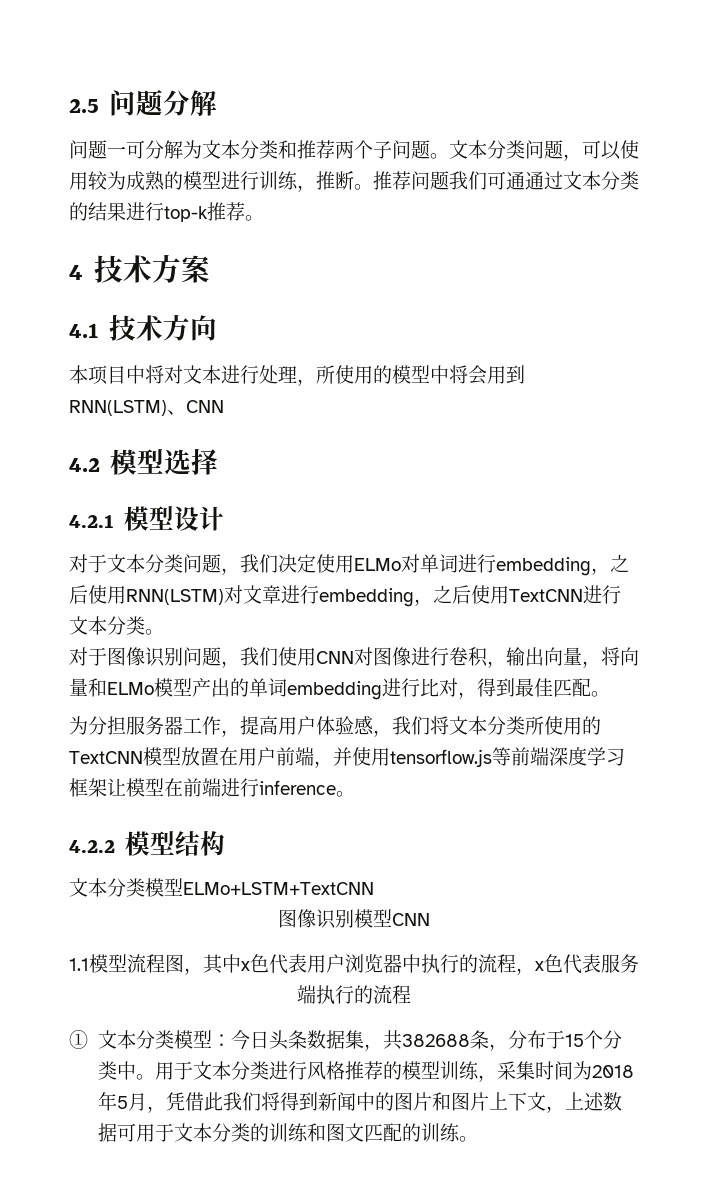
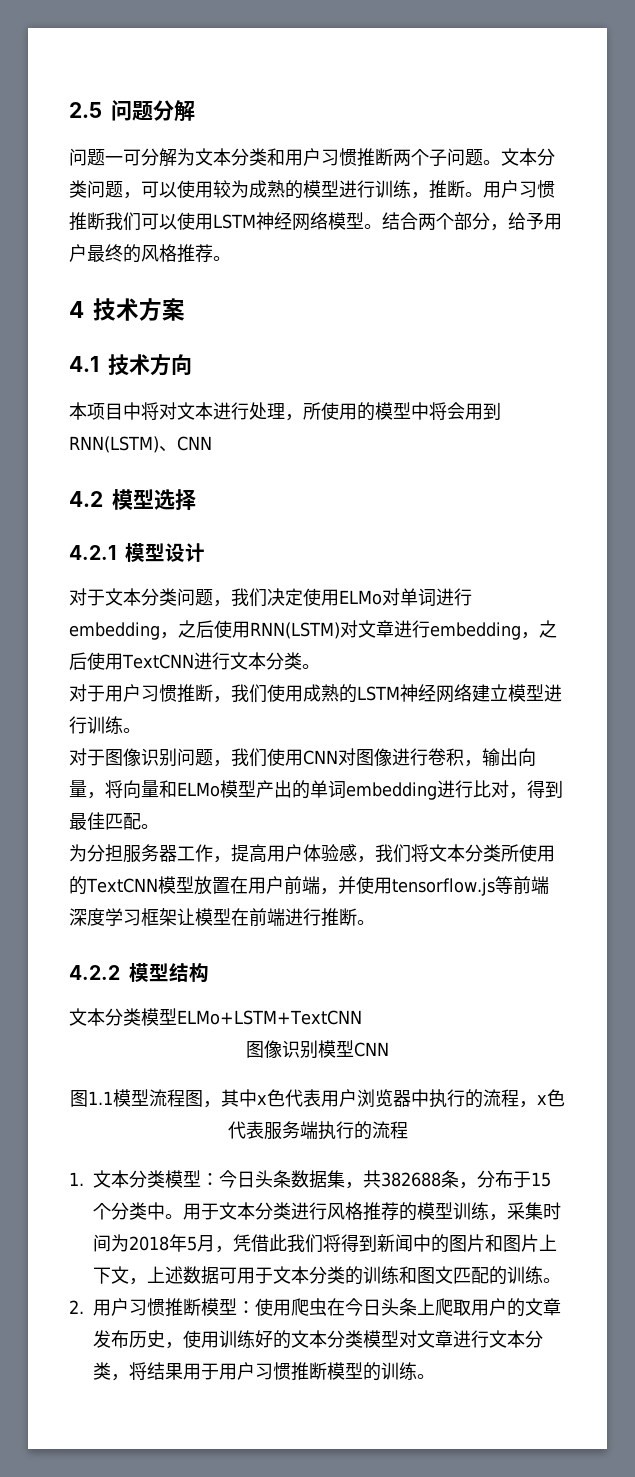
[297,140,335,159] 推荐 -> [285,148,393,167] 用户习惯推断
[373,171,639,190] [69,202,208,222] 推荐问题我们可通通过文本分类的结果进行top-k -> [483,180,555,198] [69,212,562,231] [69,244,177,263] 用户习惯推断我们可以使用LSTM神经网络模型。结合两个部分，给予用户最终的风格
(164, 632) none -> [69,684,562,703] [69,716,141,734] // 对于用户习惯推断，我们使用成熟的LSTM神经网络建立模型进行训练。
[259,780,336,795] inference -> [321,908,357,927] 推断
(430, 919) none -> [70,1090,88,1107] 图
[69,1030,88,1049] ① -> [69,1172,84,1186] 1.
(478, 1139) none -> [69,1298,561,1317] [93,1330,543,1349] [93,1362,435,1381] // 2.用户习惯推断模型：使用爬虫在今日头条上爬取用户的文章发布历史，使用训练好的文本分类模型对文章进行文本分类，将结果用于用户习惯推断模型的训练。

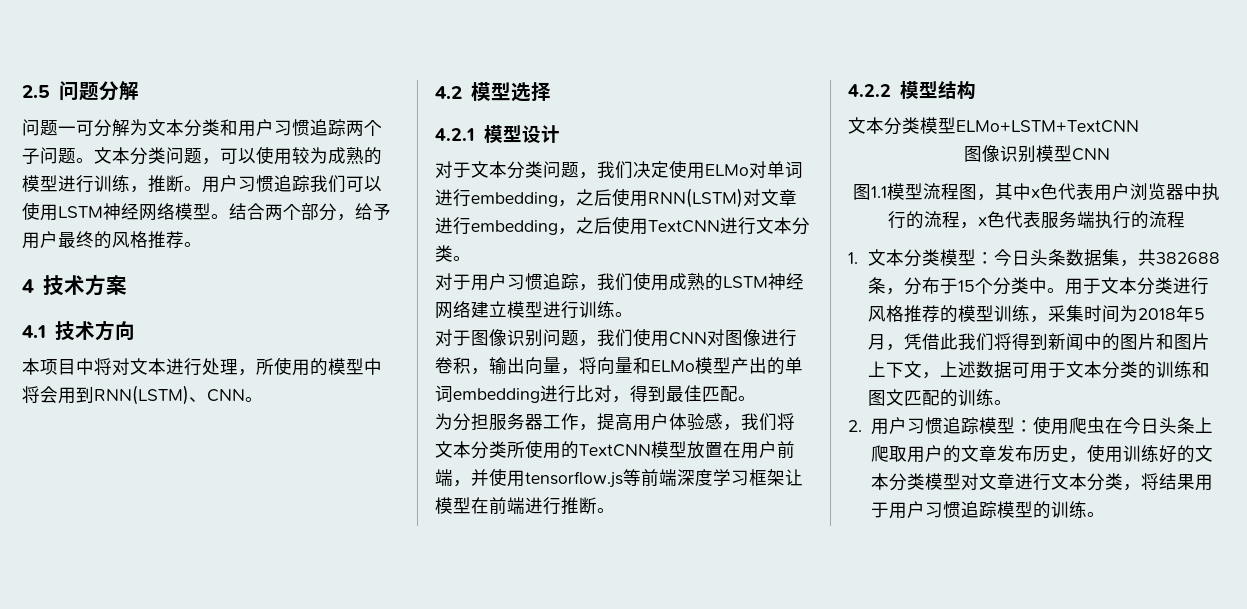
[357,148,393,167] 推断 -> [310,119,346,136] 追踪
[69,212,105,231] 推断 -> [274,175,310,192] 追踪
(212, 443) none -> [245,397,263,402] 。
[177,684,213,703] 推断 -> [543,273,579,290] 追踪
[165,1298,201,1317] 推断 -> [942,417,979,434] 追踪
[291,1362,327,1381] 推断 -> [960,501,997,518] 追踪

